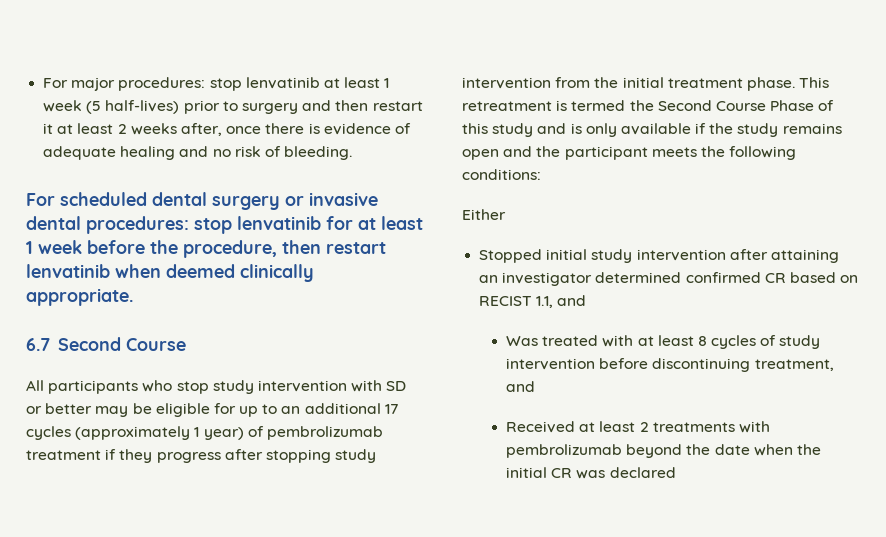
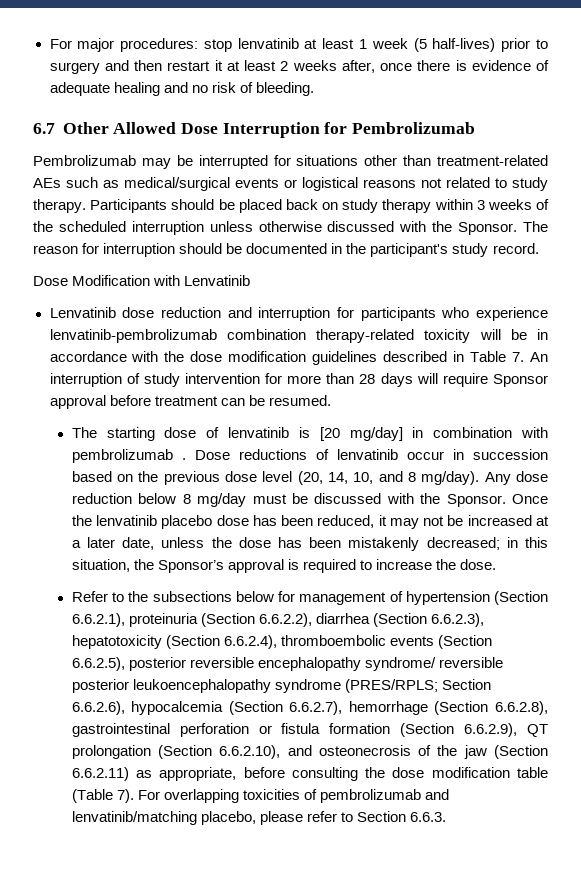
[26,192,378,210] [26,216,423,234] [26,240,386,258] [26,264,314,282] [26,288,133,306] [26,337,186,351] [26,380,407,394] [26,403,399,417] [26,426,383,440] [26,449,377,463] [462,77,830,91] [462,100,835,111] [462,123,842,137] [462,146,797,160] [462,169,541,180] [462,209,506,220] [479,249,839,263] [479,272,859,286] [479,295,587,308] [505,335,821,349] [505,358,834,372] [505,381,535,392] [505,421,770,433] [505,444,821,458] [505,467,676,479] For scheduled dental surgery or invasive dental procedures: stop lenvatinib for at least 1 week before the procedure, then restart lenvatinib when deemed clinically appropriate. // 6.7 Second Course // All participants who stop study intervention with SD or better may be eligible for up to an additional 17 cycles (approximately 1 year) of pembrolizumab treatment if they progress after stopping study intervention from the initial treatment phase. This retreatment is termed the Second Course Phase of this study and is only available if the study remains open and the participant meets the following conditions: // Either // Stopped initial study intervention after attaining an investigator determined confirmed CR based on RECIST 1.1, and // Was treated with at least 8 cycles of study intervention before discontinuing treatment, and // Received at least 2 treatments with pembrolizumab beyond the date when the initial CR was declared -> [33,122,476,138] [33,155,548,169] [33,177,548,191] [33,199,549,213] [33,221,549,235] [33,243,539,257] [33,275,251,286] [49,307,548,321] [49,329,548,343] [49,351,548,365] [49,373,548,387] [49,395,331,409] [71,427,548,441] [71,449,548,463] [71,471,548,485] [71,493,548,507] [71,515,549,529] [71,537,548,551] [71,559,497,573] [71,591,548,605] [71,613,485,627] [71,635,493,649] [71,657,504,671] [71,679,492,693] [71,701,548,715] [71,723,549,737] [71,745,548,759] [71,767,548,781] [71,789,450,803] [71,811,447,825] 6.7 Other Allowed Dose Interruption for Pembrolizumab // Pembrolizumab may be interrupted for situations other than treatment-related AEs such as medical/surgical events or logistical reasons not related to study therapy. Participants should be placed back on study therapy within 3 weeks of the scheduled interruption unless otherwise discussed with the Sponsor. The reason for interruption should be documented in the participant's study record. // Dose Modification with Lenvatinib // Lenvatinib dose reduction and interruption for participants who experience lenvatinib-pembrolizumab combination therapy-related toxicity will be in accordance with the dose modification guidelines described in Table 7. An interruption of study intervention for more than 28 days will require Sponsor approval before treatment can be resumed. // The starting dose of lenvatinib is [20 mg/day] in combination with pembrolizumab . Dose reductions of lenvatinib occur in succession based on the previous dose level (20, 14, 10, and 8 mg/day). Any dose reduction below 8 mg/day must be discussed with the Sponsor. Once the lenvatinib placebo dose has been reduced, it may not be increased at a later date, unless the dose has been mistakenly decreased; in this situation, the Sponsor’s approval is required to increase the dose. // Refer to the subsections below for management of hypertension (Section 6.6.2.1), proteinuria (Section 6.6.2.2), diarrhea (Section 6.6.2.3), hepatotoxicity (Section 6.6.2.4), thromboembolic events (Section 6.6.2.5), posterior reversible encephalopathy syndrome/ reversible posterior leukoencephalopathy syndrome (PRES/RPLS; Section 6.6.2.6), hypocalcemia (Section 6.6.2.7), hemorrhage (Section 6.6.2.8), gastrointestinal perforation or fistula formation (Section 6.6.2.9), QT prolongation (Section 6.6.2.10), and osteonecrosis of the jaw (Section 6.6.2.11) as appropriate, before consulting the dose modification table (Table 7). For overlapping toxicities of pembrolizumab and lenvatinib/matching placebo, please refer to Section 6.6.3.

